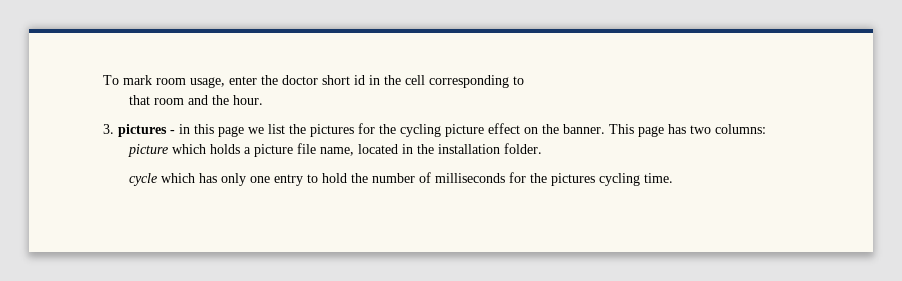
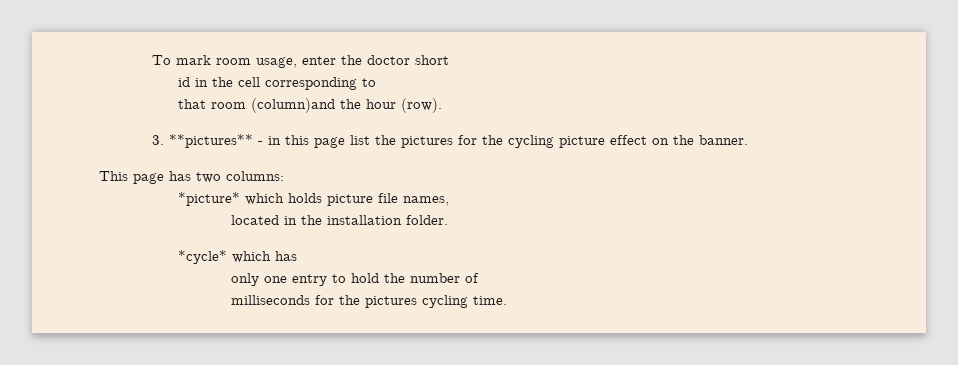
(350, 80) none -> (449, 60) //
[188,95,264,105] and the hour. -> [251,98,443,113] (column)and the hour (row).
[117,124,167,137] pictures -> [168,134,253,148] **pictures**
[247,127,264,134] we -> (345, 142) none
(605, 129) none -> (748, 140) //
[128,144,169,157] picture -> [178,192,241,206] *picture*
[244,147,252,154] a -> (323, 198) none
[320,147,355,156] name, -> [403,196,450,206] names, //
[129,173,158,186] cycle -> [178,250,228,264] *cycle*
(218, 178) none -> (298, 256) //
(432, 177) none -> (479, 278) //

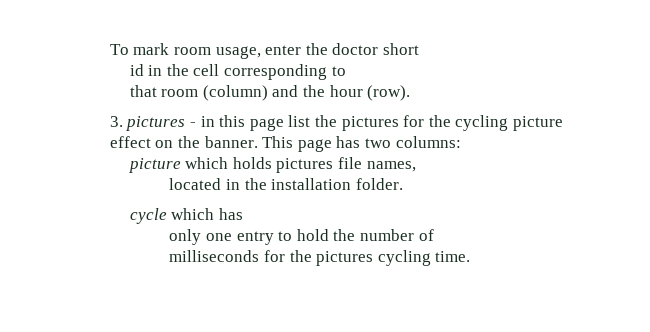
[251,98,336,113] (column)and -> [202,85,299,101] (column) and
[168,134,253,148] **pictures** -> [126,116,186,131] pictures
(748, 140) // -> (258, 142) none
[178,192,241,206] *picture* -> [128,158,181,173] picture
[327,194,374,206] picture -> [276,158,334,173] pictures
[178,250,228,264] *cycle* -> [129,208,167,224] cycle

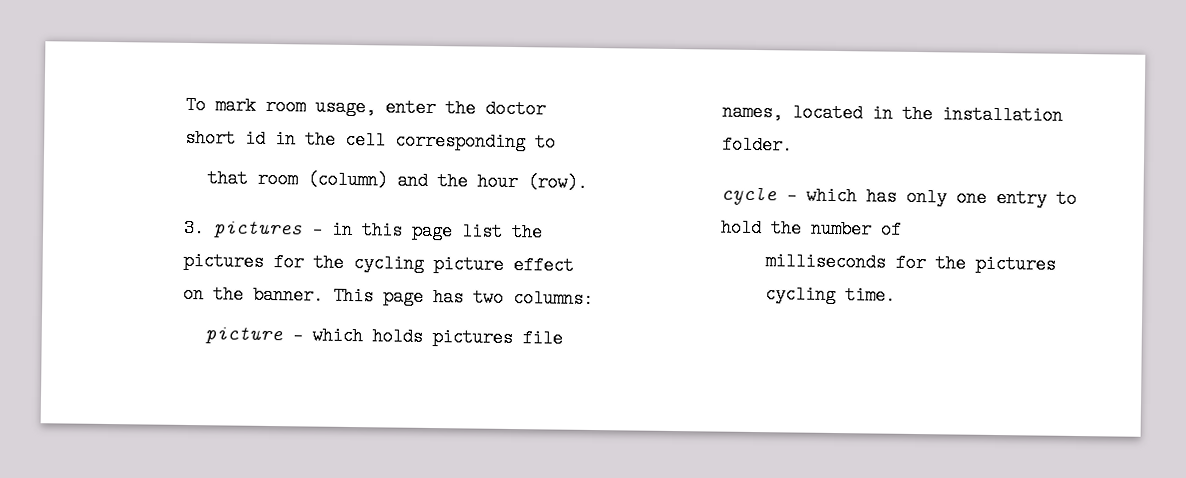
(419, 49) // -> (237, 138) none
(181, 165) none -> [291,326,303,345] -
(416, 166) // -> (783, 112) none
(167, 216) none -> [785,186,797,205] -
(243, 214) // -> (897, 196) none

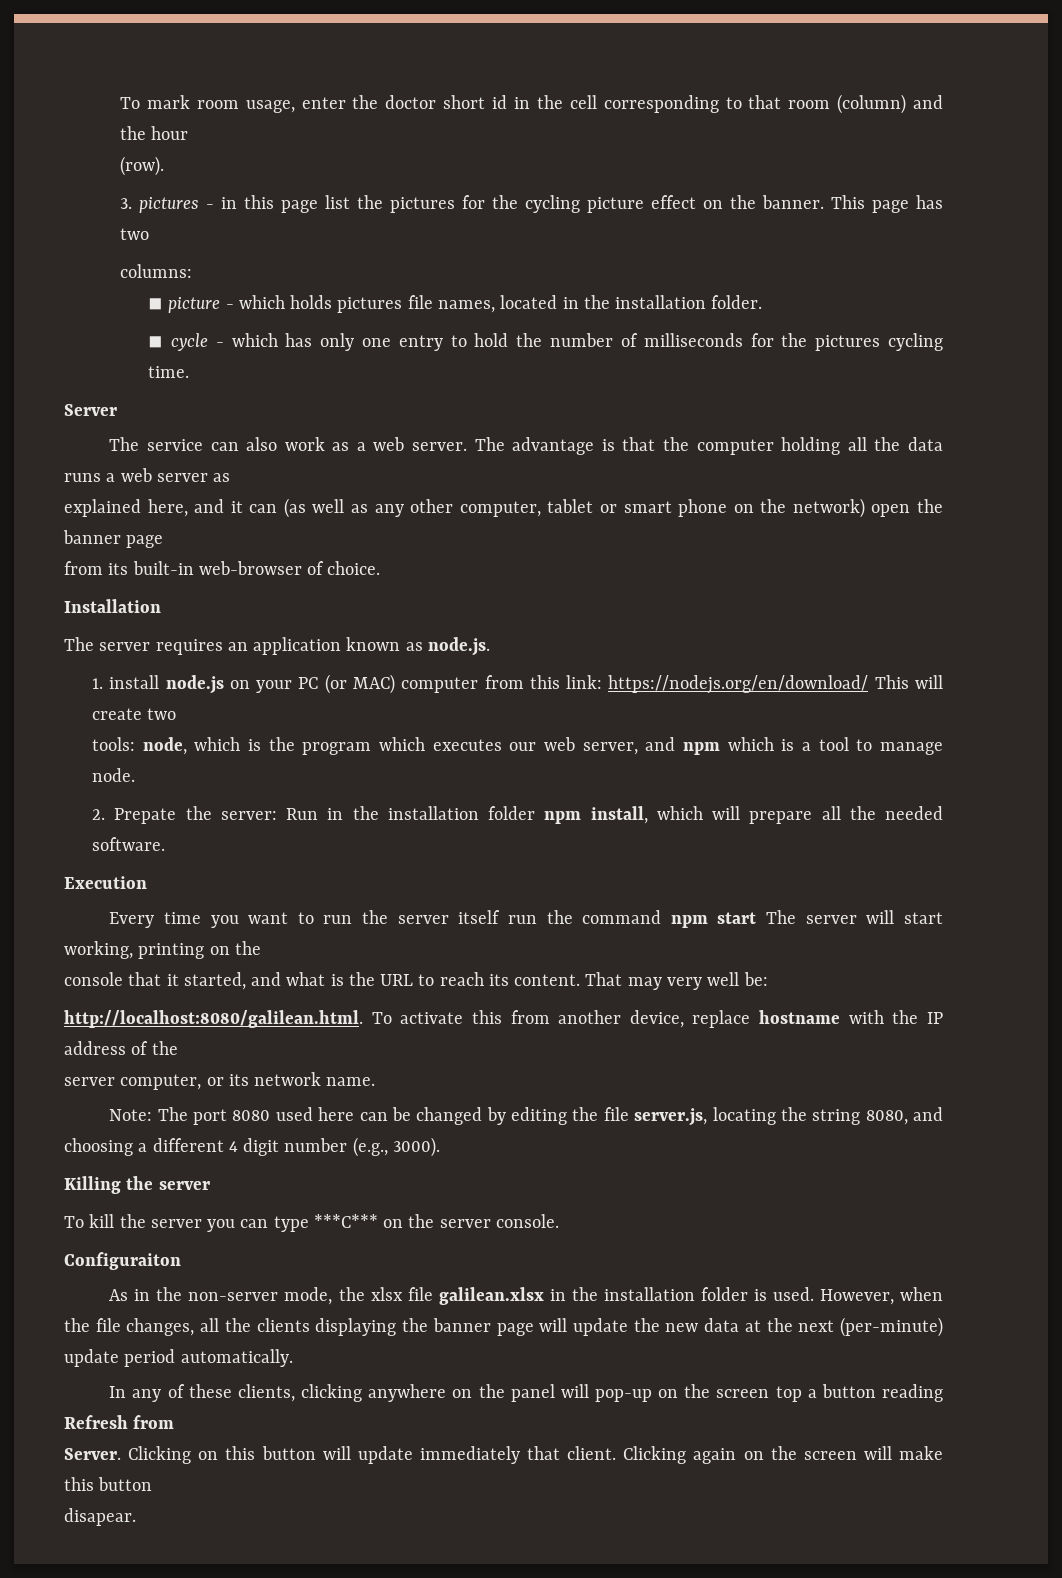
(557, 142) // -> (742, 103) none
(518, 182) none -> (189, 133) //
(505, 297) none -> (150, 234) //
(595, 299) none -> [148,298,164,310] ◾
(793, 145) none -> [148,336,164,348] ◾
(902, 229) // -> (638, 340) none
(896, 295) none -> [64,404,117,416] [109,437,943,455] [64,468,231,482] [64,498,943,518] [63,530,164,548] [64,561,381,575] [64,599,161,613] [64,637,490,656] [92,674,943,694] [92,708,177,720] [92,737,943,755] [92,768,136,782] [92,806,943,824] [92,837,166,851] [64,876,147,889] [109,910,943,928] [64,941,261,959] [64,972,768,990] [64,1010,943,1028] [64,1041,178,1055] [64,1072,376,1090] [109,1107,943,1126] [64,1137,440,1157] [64,1176,210,1194] [64,1214,559,1232] [64,1252,181,1270] [109,1287,944,1305] [64,1317,943,1337] [64,1349,293,1367] [109,1384,943,1402] [64,1415,175,1429] [64,1446,943,1464] [64,1477,153,1491] [64,1508,136,1526] // Server // The service can also work as a web server. The advantage is that the computer holding all the data runs a web server as // explained here, and it can (as well as any other computer, tablet or smart phone on the network) open the banner page // from its built-in web-browser of choice. // Installation // The server requires an application known as node.js. // 1. install node.js on your PC (or MAC) computer from this link: https://nodejs.org/en/download/ This will create two // tools: node, which is the program which executes our web server, and npm which is a tool to manage node. // 2. Prepate the server: Run in the installation folder npm install, which will prepare all the needed software. // Execution // Every time you want to run the server itself run the command npm start The server will start working, printing on the // console that it started, and what is the URL to reach its content. That may very well be: // http://localhost:8080/galilean.html. To activate this from another device, replace hostname with the IP address of the // server computer, or its network name. // Note: The port 8080 used here can be changed by editing the file server.js, locating the string 8080, and choosing a different 4 digit number (e.g., 3000). // Killing the server // To kill the server you can type ***C*** on the server console. // Configuraiton // As in the non-server mode, the xlsx file galilean.xlsx in the installation folder is used. However, when the file changes, all the clients displaying the banner page will update the new data at the next (per-minute) update period automatically. // In any of these clients, clicking anywhere on the panel will pop-up on the screen top a button reading Refresh from // Server. Clicking on this button will update immediately that client. Clicking again on the screen will make this button // disapear.

